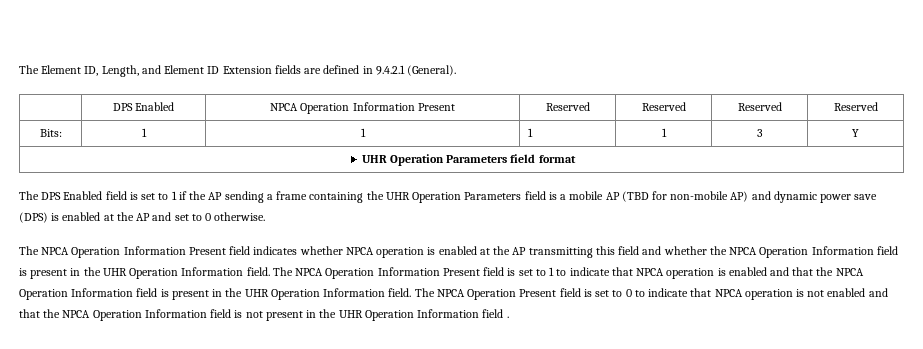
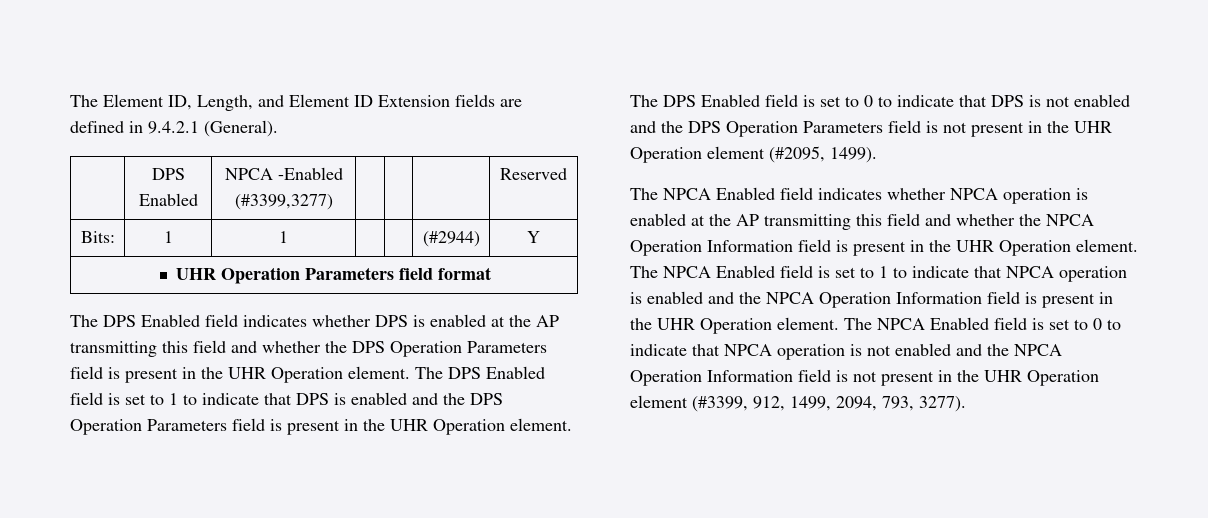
[300,102,455,114] [545,102,590,111] [641,102,686,111] [737,102,782,111] Operation Information Present | Reserved | Reserved | Reserved -> [277,167,343,180] [234,194,333,210] -Enabled (#3399,3277) | | |
[528,128,534,137] [661,128,667,137] [756,129,763,137] 1 | 1 | 3 -> [422,231,480,247] | | (#2944)
[129,191,878,203] [19,212,266,223] [19,246,226,258] is set to 1 if the AP sending a frame containing the UHR Operation Parameters field is a mobile AP (TBD for non-mobile AP) and dynamic power save (DPS) is enabled at the AP and set to 0 otherwise. // The NPCA Operation Information Present -> [243,314,559,327] [70,340,547,357] [70,366,545,383] [70,392,503,405] [70,418,572,435] [630,94,1130,107] [630,120,1112,137] [630,146,877,163] [630,187,775,200] indicates whether DPS is enabled at the AP transmitting this field and whether the DPS Operation Parameters field is present in the UHR Operation element. The DPS Enabled field is set to 1 to indicate that DPS is enabled and the DPS Operation Parameters field is present in the UHR Operation element. The DPS Enabled field is set to 0 to indicate that DPS is not enabled and the DPS Operation Parameters field is not present in the UHR Operation element (#2095, 1499). // The NPCA Enabled
[181,267,480,279] Information field. The NPCA Operation Information Present -> [1076,239,1138,252] [630,265,775,278] element. The NPCA Enabled
[792,267,814,276] that -> (734, 298) none
[323,288,557,300] Information field. The NPCA Operation Present -> [777,317,989,330] element. The NPCA Enabled
[19,309,40,318] that -> (982, 350) none
[417,309,509,318] Information field . -> [630,395,966,412] element (#3399, 912, 1499, 2094, 793, 3277).

